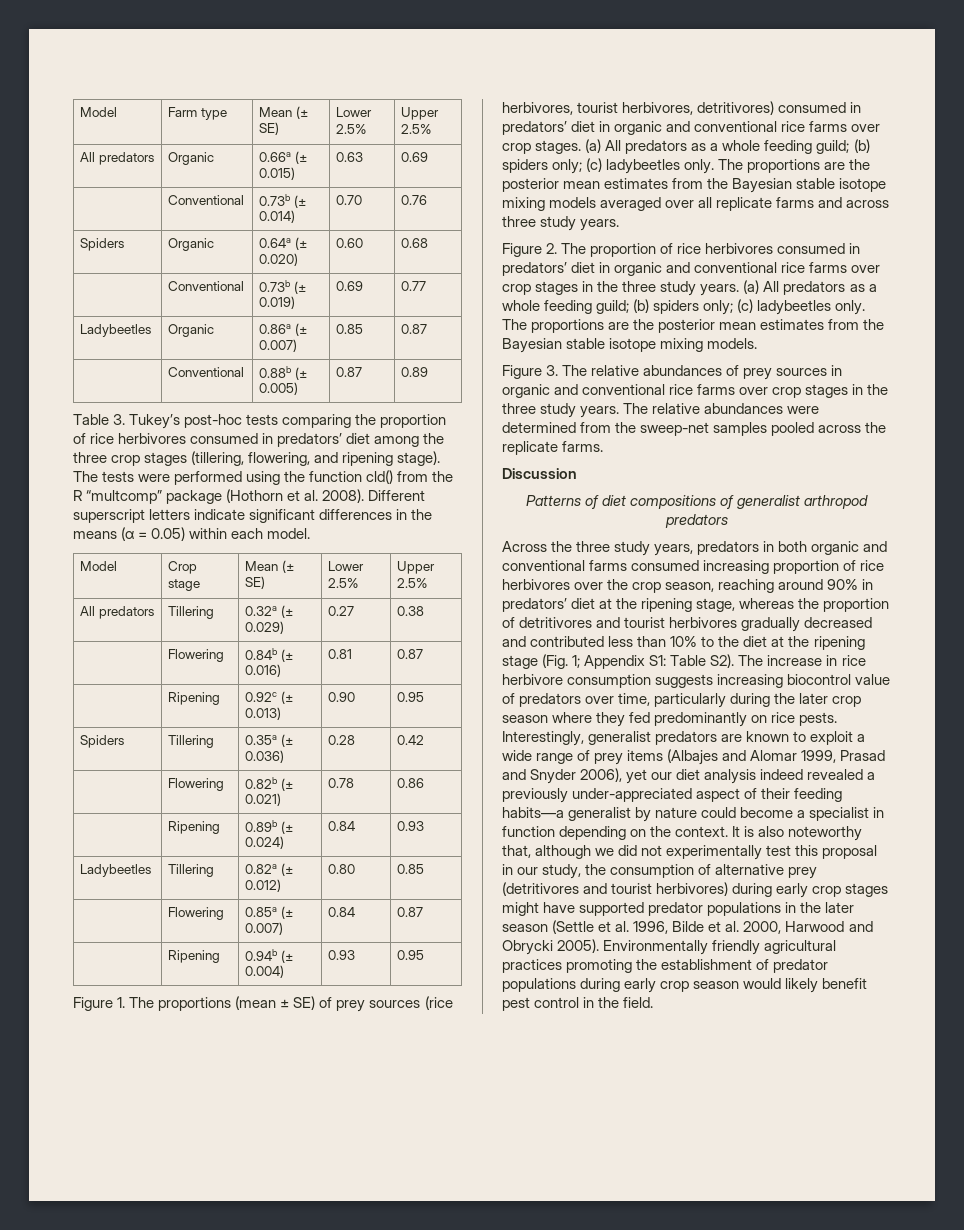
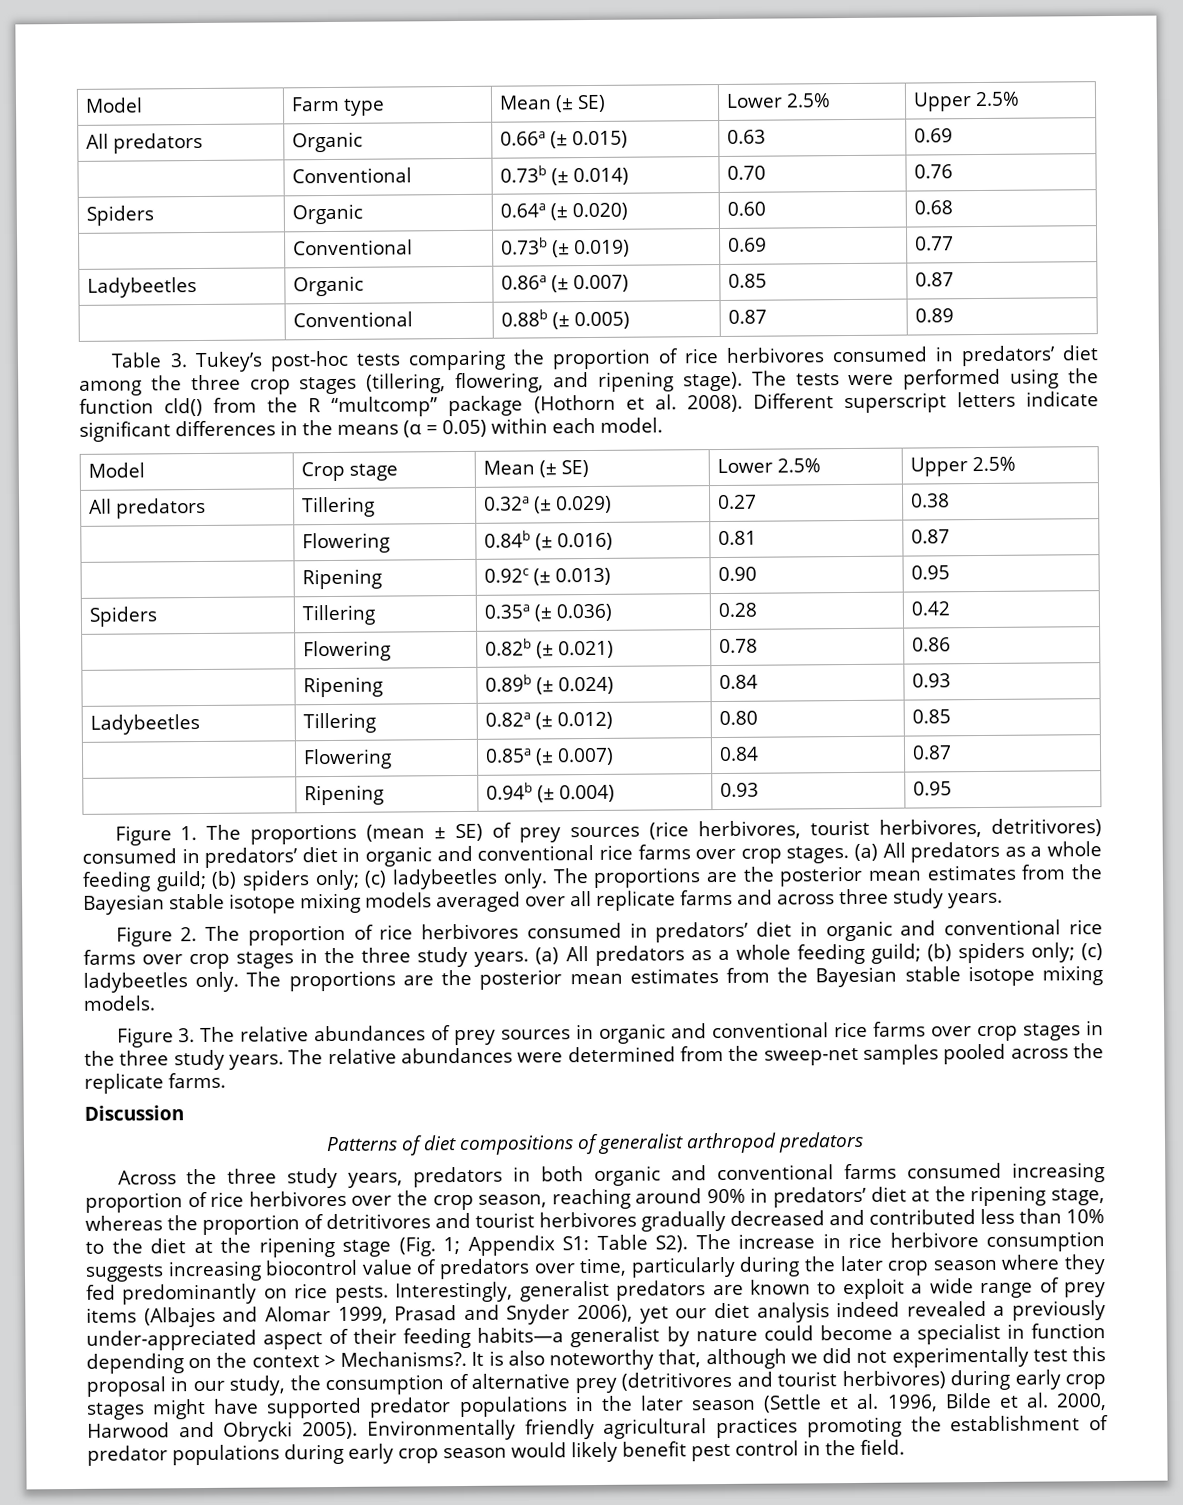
[675,826,729,837] context. -> [251,1350,468,1368] context > Mechanisms?.

